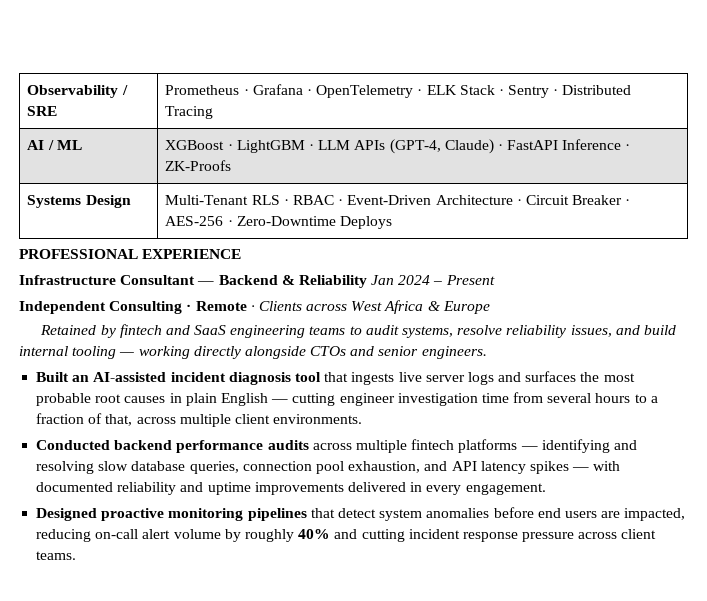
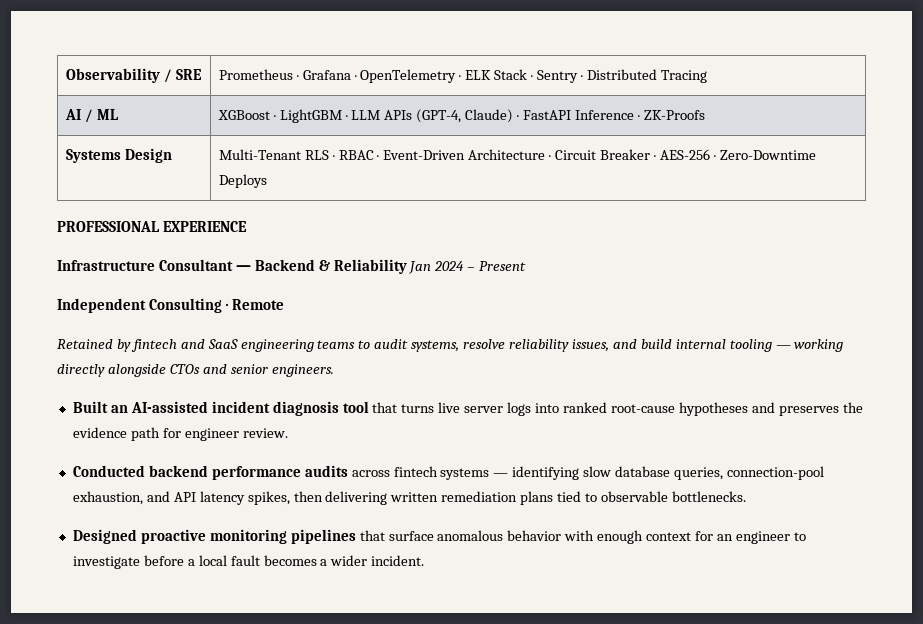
[250,300,490,314] · Clients across West Africa & Europe -> (284, 304) none
[351,372,395,385] ingests -> [401,404,435,413] turns
[498,371,635,382] [36,392,658,406] [36,413,363,427] and surfaces the most probable root causes in plain English — cutting engineer investigation time from several hours to a fraction of that, across multiple client environments. -> [535,402,863,416] [72,427,288,441] into ranked root-cause hypotheses and preserves the evidence path for engineer review.
[355,439,637,453] [36,461,95,474] multiple fintech platforms — identifying and resolving -> [393,466,580,480] fintech systems — identifying
[242,461,344,474] connection pool -> [726,466,824,480] connection-pool
[529,461,621,474] [36,482,546,495] spikes — with documented reliability and uptime improvements delivered in every engagement. -> [247,491,746,505] spikes, then delivering written remediation plans tied to observable bottlenecks.
[337,507,686,521] [36,529,657,542] [36,551,77,560] detect system anomalies before end users are impacted, reducing on-call alert volume by roughly 40% and cutting incident response pressure across client teams. -> [388,530,806,544] [72,555,425,569] surface anomalous behavior with enough context for an engineer to investigate before a local fault becomes a wider incident.

